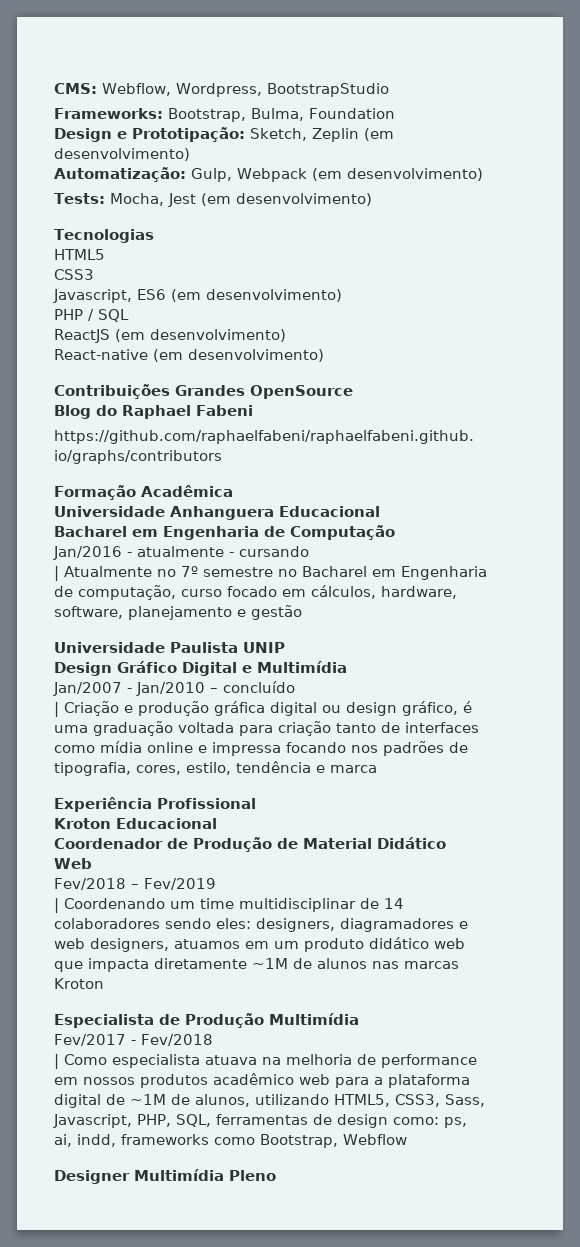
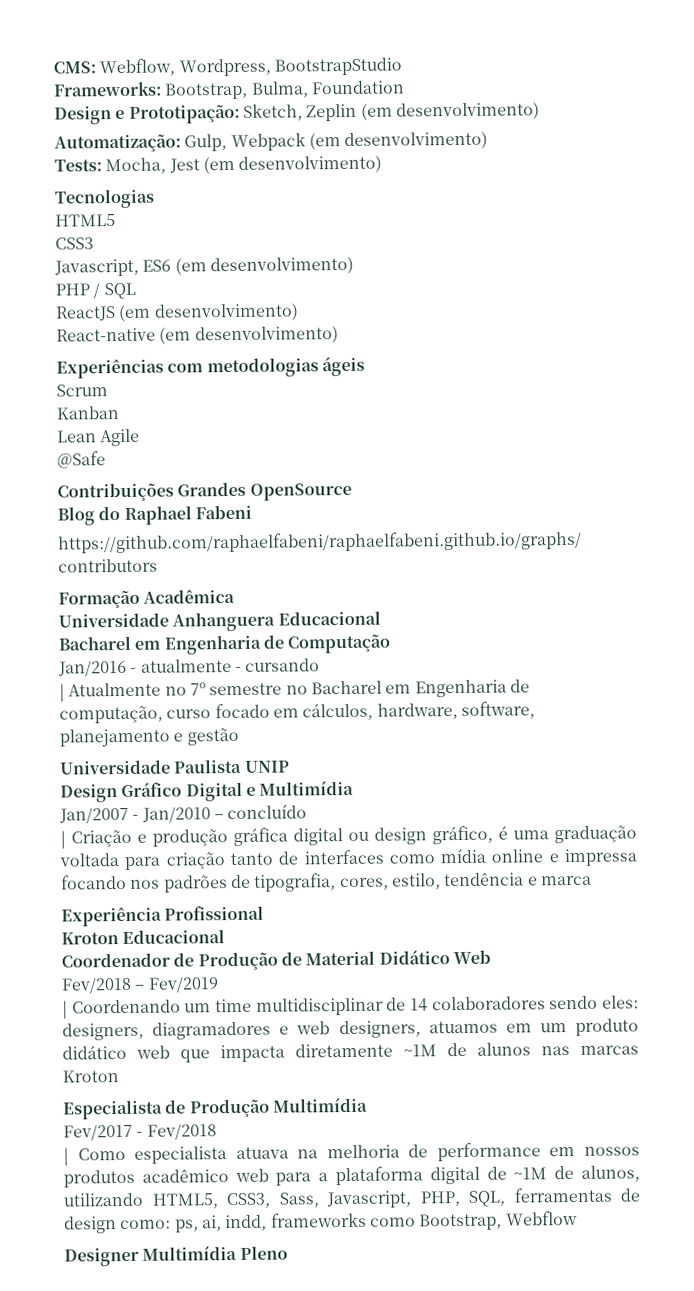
(324, 355) none -> [56,356,365,379] [56,384,108,397] [56,406,119,420] [57,428,141,447] [57,451,106,469] // Experiências com metodologias ágeis // Scrum // Kanban // Lean Agile // @Safe

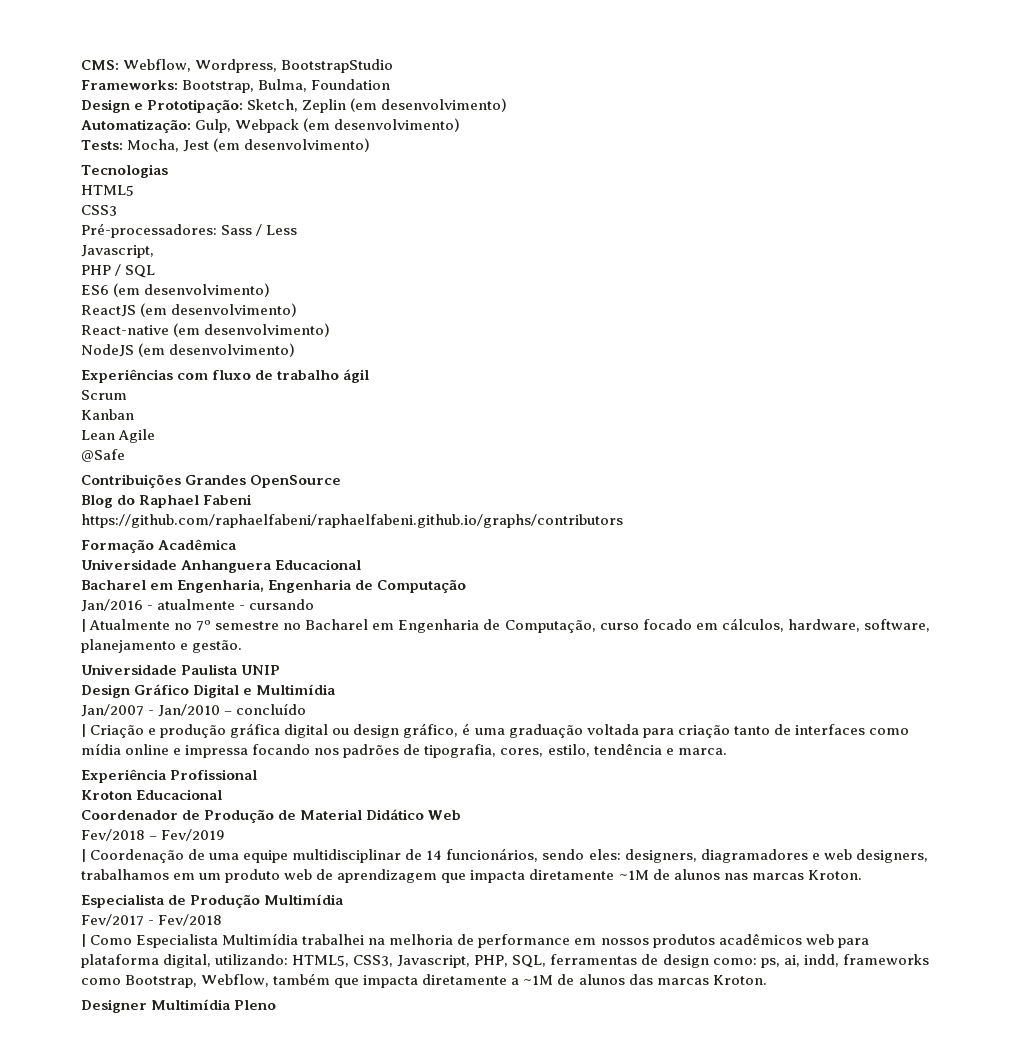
[54,256,354,277] Javascript, ES6 (em desenvolvimento) -> [81,223,298,238] [81,245,154,258] Pré-processadores: Sass / Less // Javascript,
(136, 291) none -> [81,283,271,297] // ES6 (em desenvolvimento)
(339, 335) none -> [81,343,296,357] // NodeJS (em desenvolvimento)
[206,356,365,378] metodologias ágeis -> [212,369,370,383] fluxo de trabalho ágil
(162, 645) none -> [177,579,265,593] Engenharia,
[59,705,163,724] computação, -> [504,620,596,633] Computação,
[186,727,239,746] gestão -> [192,640,243,653] gestão.
[540,875,592,886] marca -> [677,748,727,755] marca.
[71,998,252,1014] Coordenando um time -> [90,849,289,863] Coordenação de uma equipe
[431,996,546,1011] colaboradores -> [446,848,539,862] funcionários,
[428,1020,498,1034] atuamos -> [81,869,169,880] trabalhamos
[62,1044,170,1060] didático web -> [284,869,438,883] web de aprendizagem
[62,1070,119,1083] Kroton -> [807,870,862,880] Kroton.
[134,1146,289,1164] especialista atuava -> [136,933,365,948] Especialista Multimídia trabalhei
[141,1169,229,1183] acadêmico -> [718,933,802,945] acadêmicos
[318,1165,640,1186] [63,1192,143,1207] a plataforma digital de ~1M de alunos, utilizando -> [81,954,289,968] plataforma digital, utilizando:
[278,1192,319,1208] Sass, -> (394, 961) none
[505,1210,578,1226] Webflow -> [201,973,767,988] Webflow, também que impacta diretamente a ~1M de alunos das marcas Kroton.

